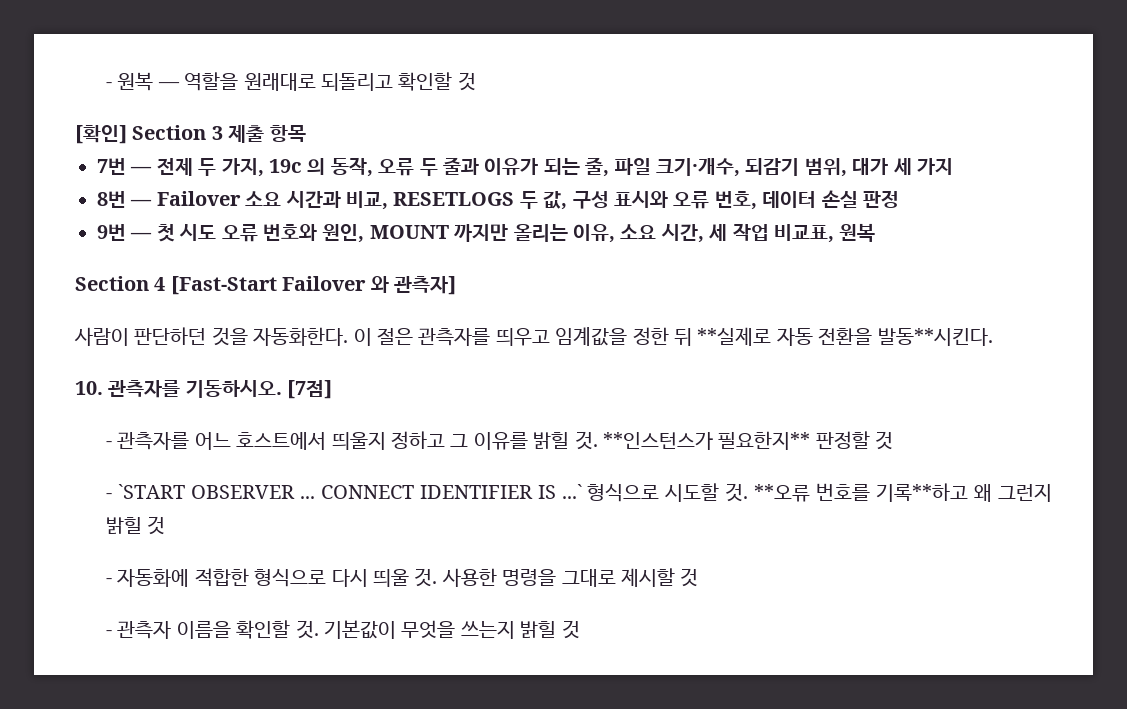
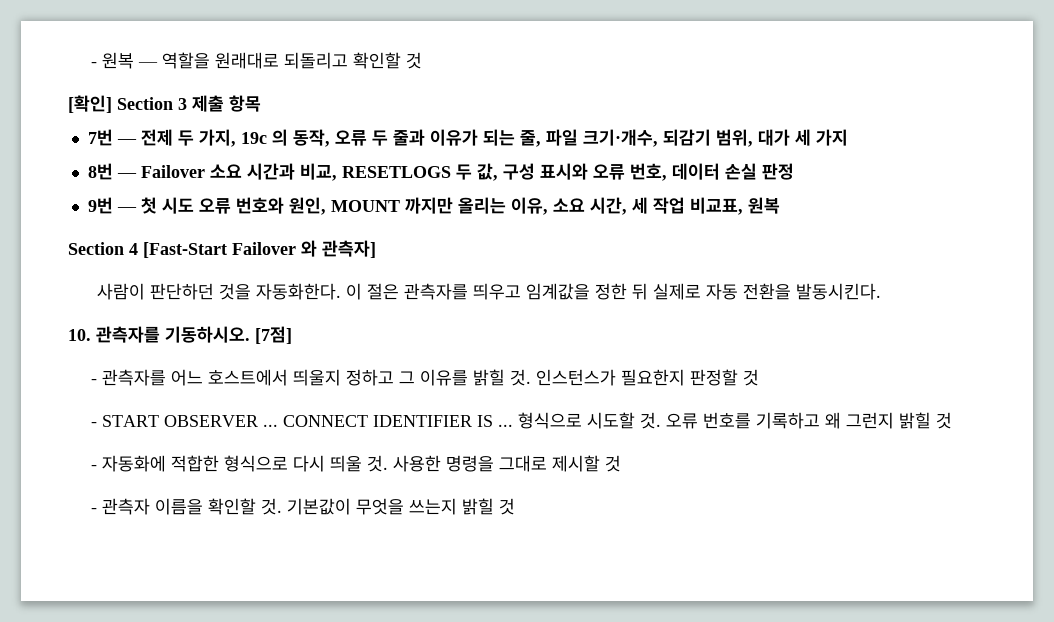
[697,327,772,346] **실제로 -> [653,283,702,300] 실제로
[877,328,993,346] 발동**시킨다. -> [796,283,882,300] 발동시킨다.
[602,431,811,450] **인스턴스가 필요한지** -> [536,369,686,386] 인스턴스가 필요한지
[117,484,185,499] `START -> [102,415,160,427] START
[561,484,582,499] ...` -> [498,424,514,427] ...
[754,483,969,502] **오류 번호를 기록**하고 -> [666,412,821,429] 오류 번호를 기록하고

